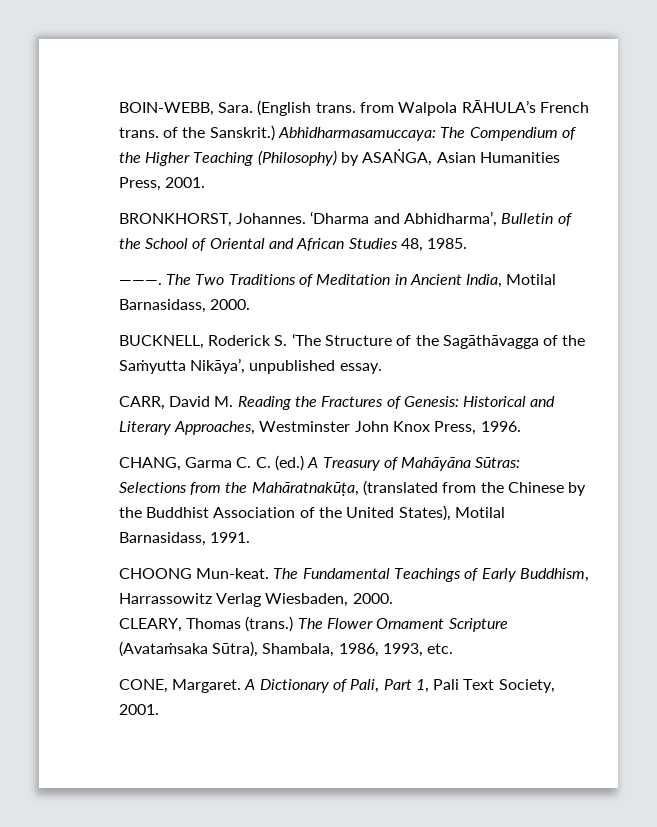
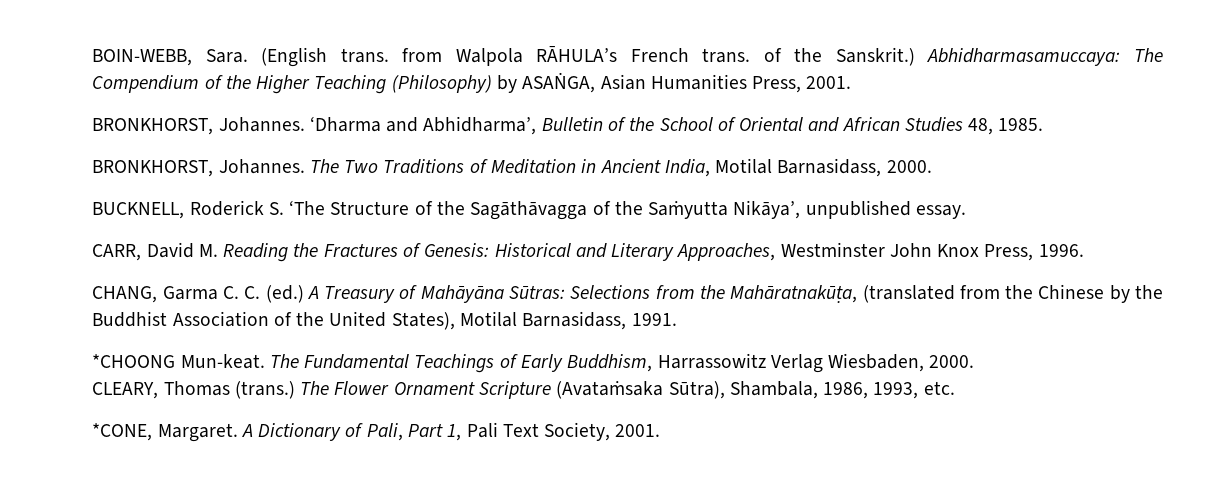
[118,280,162,285] ―――. -> [92,159,305,177] BRONKHORST, Johannes.
[118,568,192,579] CHOONG -> [92,354,176,368] *CHOONG
[118,679,168,693] CONE, -> [92,423,153,441] *CONE,

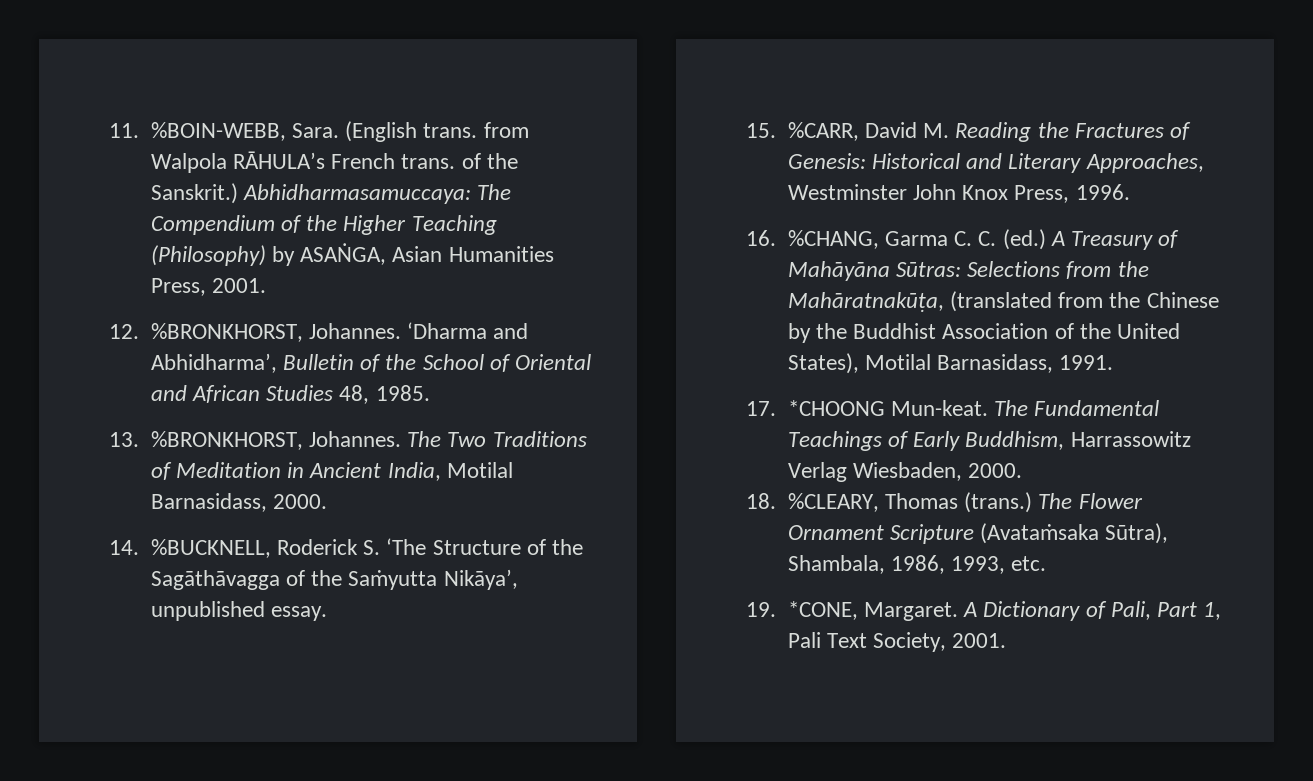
[92,49,193,66] BOIN-WEBB, -> [109,122,286,141] 11. %BOIN-WEBB,
[92,118,214,135] BRONKHORST, -> [109,323,303,342] 12. %BRONKHORST,
[92,160,214,177] BRONKHORST, -> [109,431,303,450] 13. %BRONKHORST,
[92,202,185,219] BUCKNELL, -> [109,539,271,558] 14. %BUCKNELL,
[92,244,142,261] CARR, -> [746,122,859,141] 15. %CARR,
[92,286,158,303] CHANG, -> [746,230,879,249] 16. %CHANG,
(677, 319) none -> [746,401,777,416] 17.
[92,382,159,399] CLEARY, -> [746,493,879,512] 18. %CLEARY,
(955, 388) none -> [746,602,777,617] 19.

